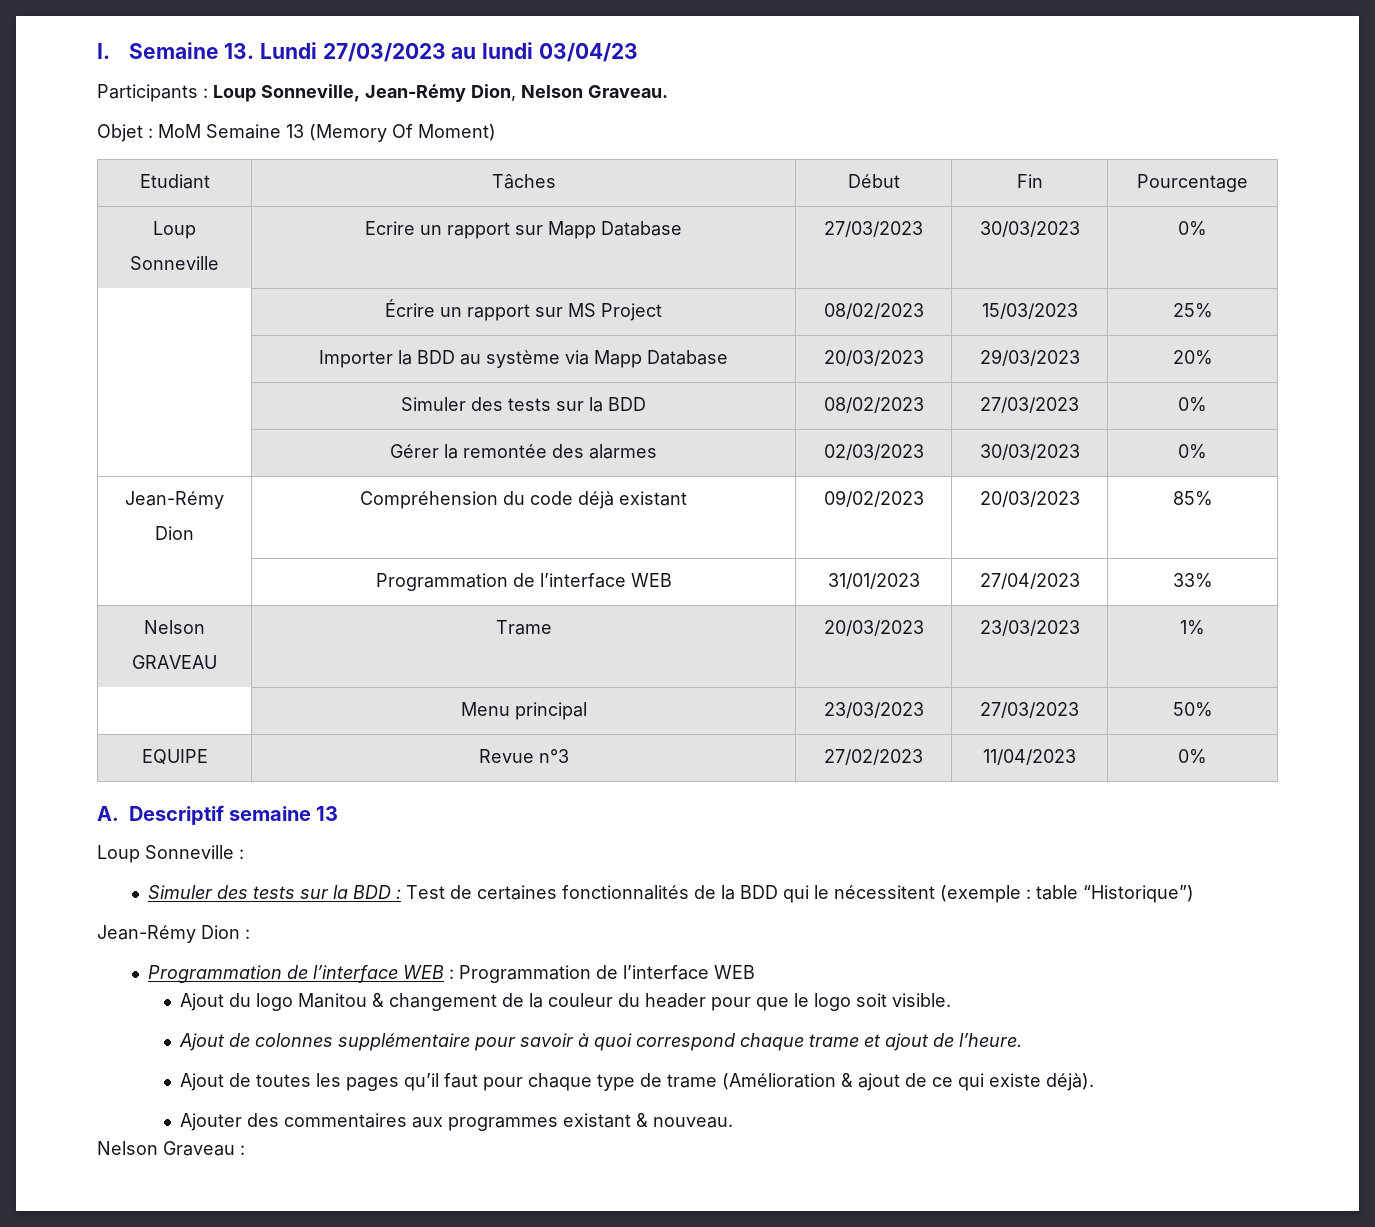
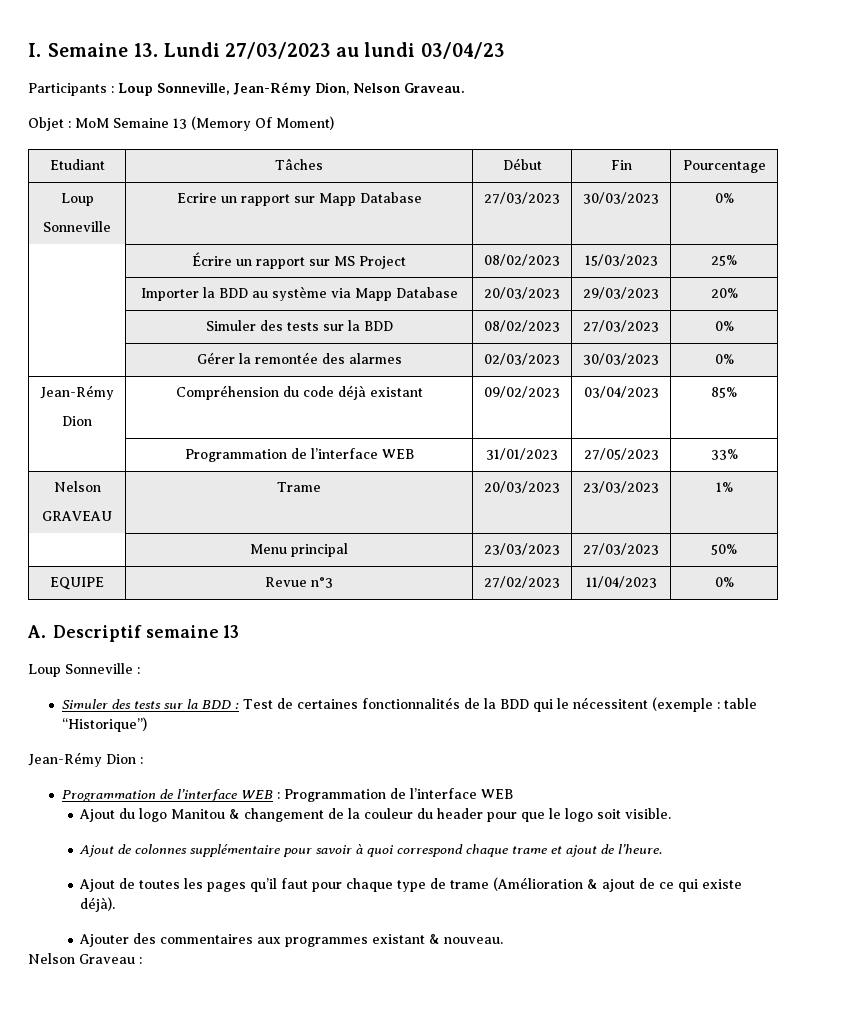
[979,491,1080,507] 20/03/2023 -> [583,386,659,398] 03/04/2023
[979,573,1080,589] 27/04/2023 -> [583,448,659,460] 27/05/2023

